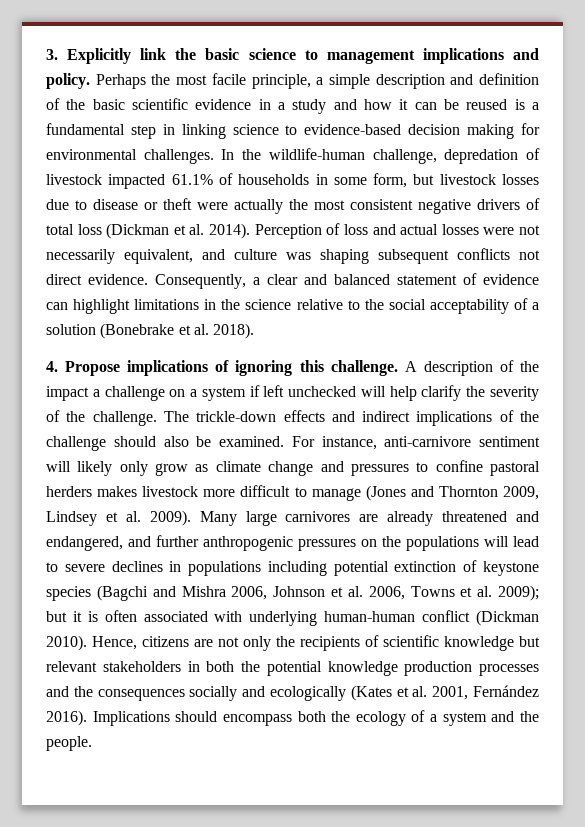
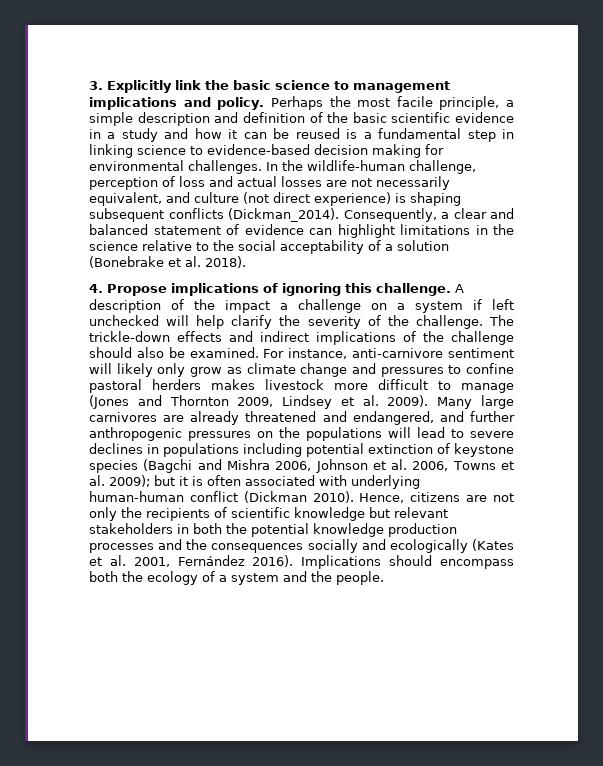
[444,148,540,164] [46,173,540,189] [46,198,540,214] [46,223,322,239] depredation of livestock impacted 61.1% of households in some form, but livestock losses due to disease or theft were actually the most consistent negative drivers of total loss (Dickman et al. 2014). Perception -> [89,177,158,190] perception
[483,227,515,235] were -> [326,180,347,187] are
[286,248,540,264] [46,274,148,285] was shaping subsequent conflicts not direct evidence. -> [243,192,461,206] [89,208,339,222] (not direct experience) is shaping subsequent conflicts (Dickman_2014).

